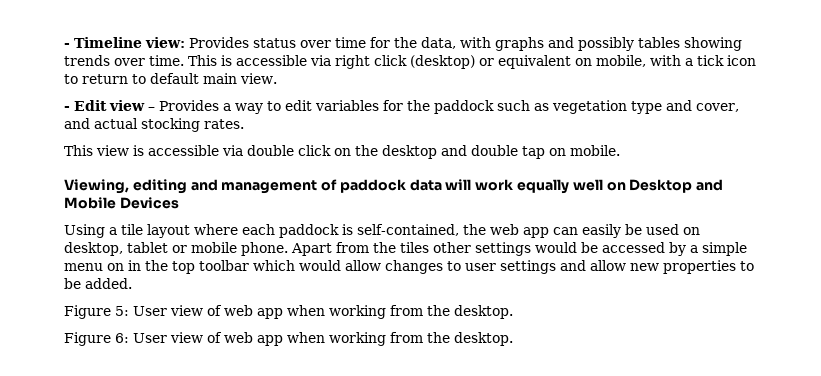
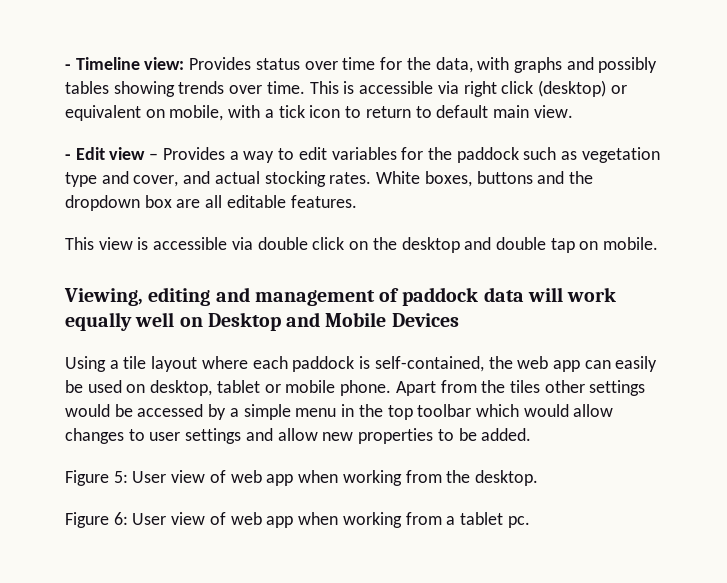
(244, 124) none -> [376,171,593,187] [65,195,357,211] White boxes, buttons and the dropdown box are all editable features.
[107,263,124,271] on -> (337, 412) none
[427,332,513,346] the desktop. -> [446,512,530,528] a tablet pc.

